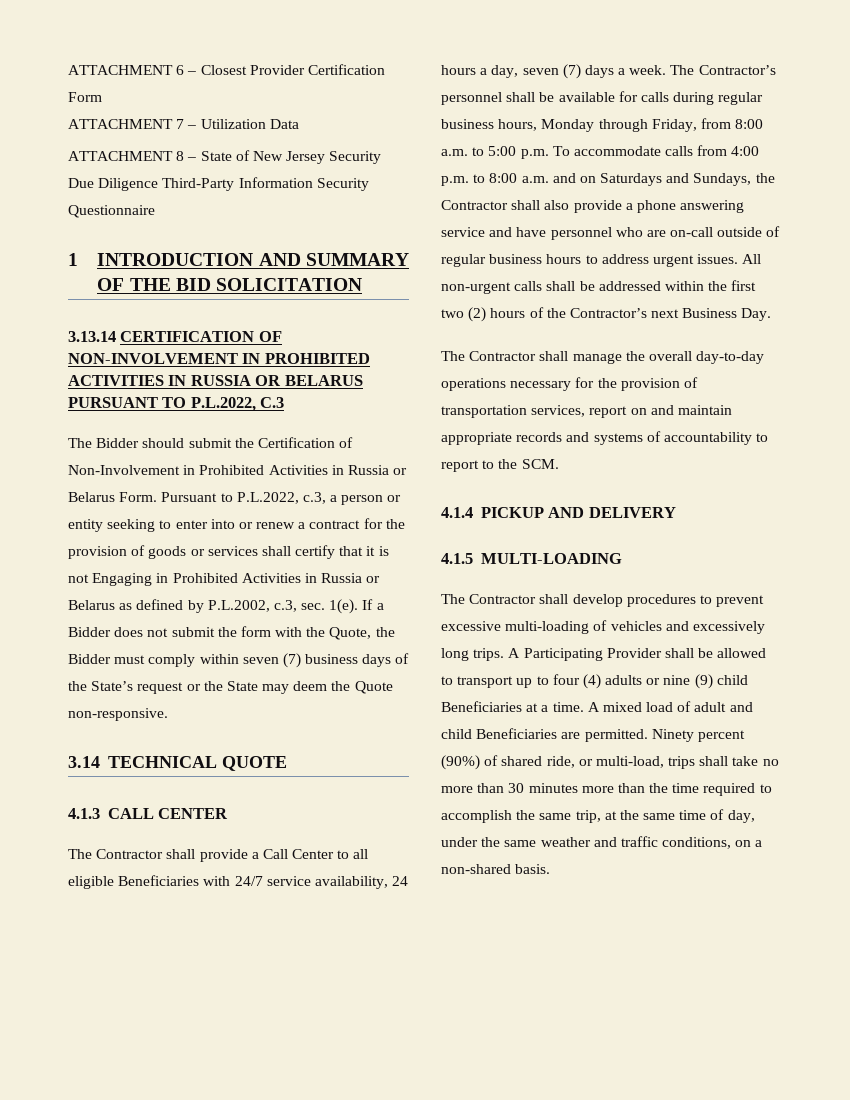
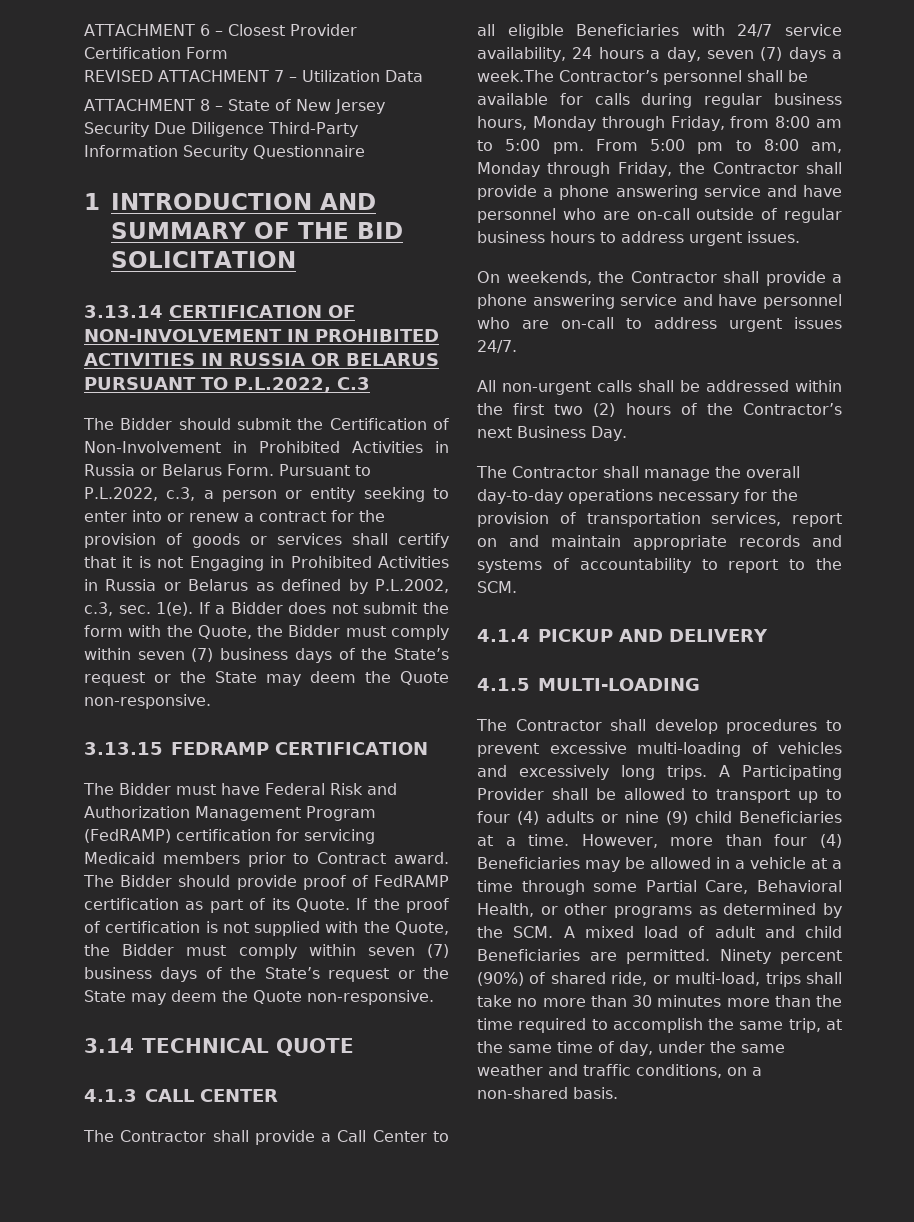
(102, 97) none -> [84,70,153,82] REVISED
(168, 714) none -> [84,742,428,755] [83,783,397,795] [84,806,376,821] [84,829,375,844] [84,852,450,867] [83,875,450,890] [84,898,449,913] [84,921,449,936] [84,944,449,959] [84,967,449,982] [84,990,434,1005] // 3.13.15 FEDRAMP CERTIFICATION // The Bidder must have Federal Risk and Authorization Management Program (FedRAMP) certification for servicing Medicaid members prior to Contract award. The Bidder should provide proof of FedRAMP certification as part of its Quote. If the proof of certification is not supplied with the Quote, the Bidder must comply within seven (7) business days of the State’s request or the State may deem the Quote non-responsive.
[629,65,695,75] week. The -> [477,70,554,82] week.The
[441,149,468,156] a.m. -> [816,119,842,128] am
[520,145,760,159] [441,173,775,186] [441,200,570,210] p.m. To accommodate calls from 4:00 p.m. to 8:00 a.m. and on Saturdays and Sundays, the Contractor shall also -> [552,139,842,154] [477,162,842,177] pm. From 5:00 pm to 8:00 am, Monday through Friday, the Contractor shall
(739, 259) none -> [477,271,842,286] [477,294,842,309] [477,317,842,332] [477,340,517,353] // On weekends, the Contractor shall provide a phone answering service and have personnel who are on-call to address urgent issues 24/7. //
(584, 707) none -> [581,834,842,848] [477,857,842,872] [477,880,842,895] [477,903,842,918] [477,926,554,938] However, more than four (4) Beneficiaries may be allowed in a vehicle at a time through some Partial Care, Behavioral Health, or other programs as determined by the SCM.

